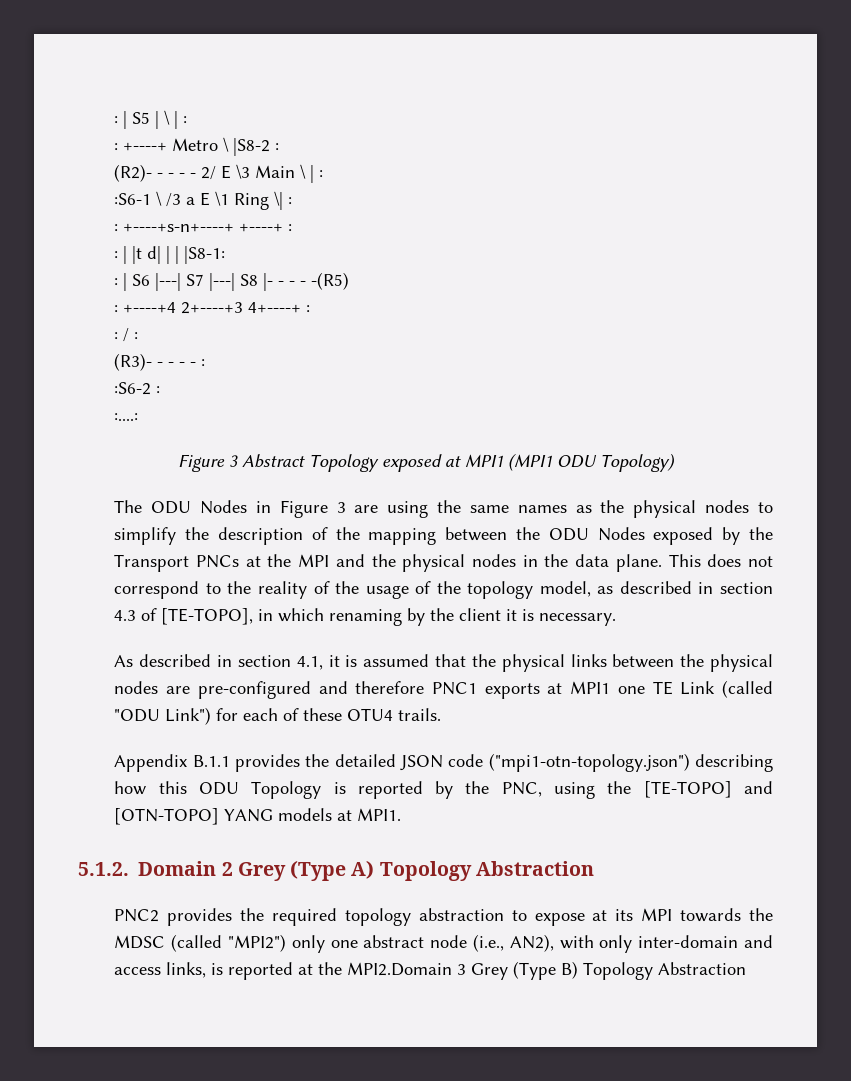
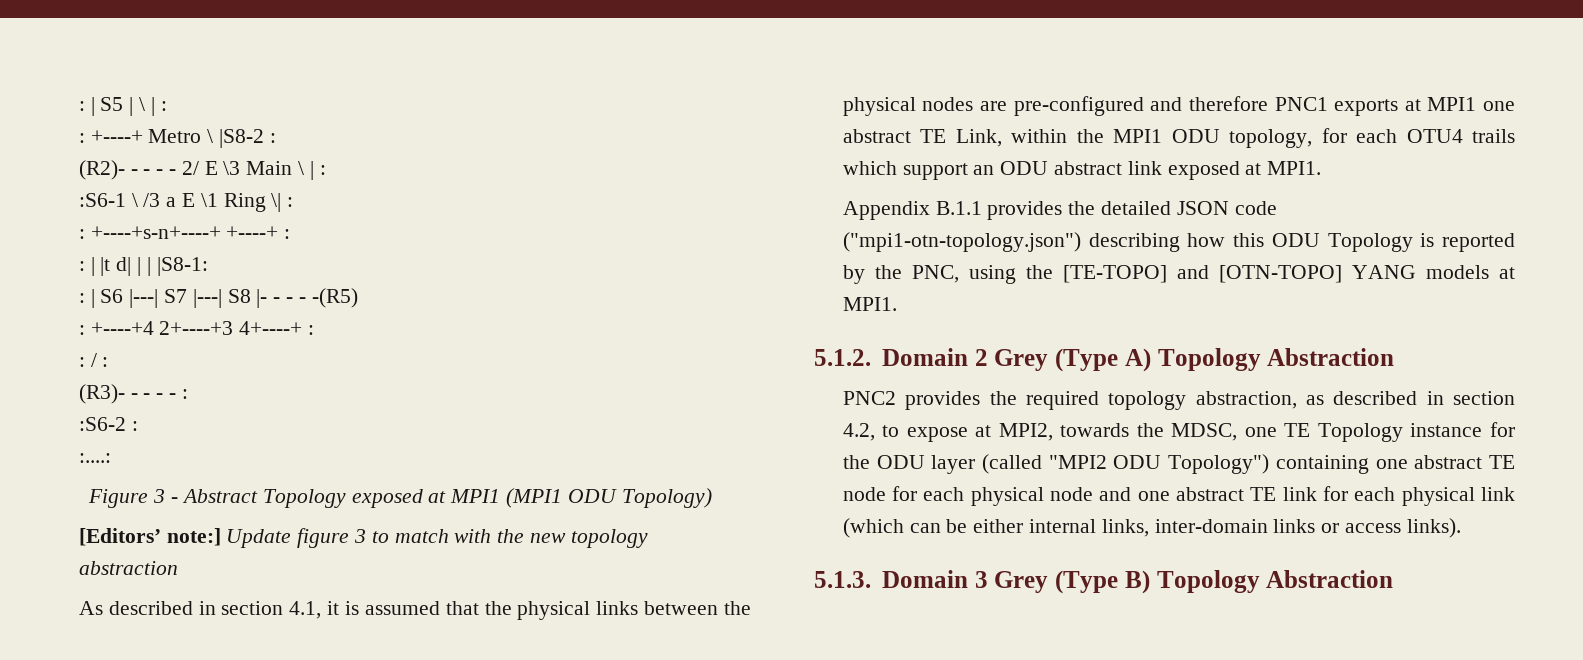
(238, 461) none -> [171,497,179,503] -
[114,500,773,518] [114,527,774,545] [114,554,773,572] [114,581,774,599] [114,608,617,626] The ODU Nodes in Figure 3 are using the same names as the physical nodes to simplify the description of the mapping between the ODU Nodes exposed by the Transport PNCs at the MPI and the physical nodes in the data plane. This does not correspond to the reality of the usage of the topology model, as described in section 4.3 of [TE-TOPO], in which renaming by the client it is necessary. -> [78,528,648,548] [78,561,178,575] [Editors’ note:] Update figure 3 to match with the new topology abstraction
[652,680,773,698] [114,707,442,725] TE Link (called "ODU Link") for each of these OTU4 trails. -> [842,128,1516,148] [842,161,1322,180] abstract TE Link, within the MPI1 ODU topology, for each OTU4 trails which support an ODU abstract link exposed at MPI1.
[418,908,773,926] [114,934,773,953] [114,962,453,980] abstraction to expose at its MPI towards the MDSC (called "MPI2") only one abstract node (i.e., AN2), with only inter-domain and access links, is reported at the MPI2.Domain -> [1195,391,1515,409] [842,422,1515,442] [842,454,1515,474] [842,486,1515,506] [842,518,1461,538] [814,570,968,588] abstraction, as described in section 4.2, to expose at MPI2, towards the MDSC, one TE Topology instance for the ODU layer (called "MPI2 ODU Topology") containing one abstract TE node for each physical node and one abstract TE link for each physical link (which can be either internal links, inter-domain links or access links). // 5.1.3. Domain

